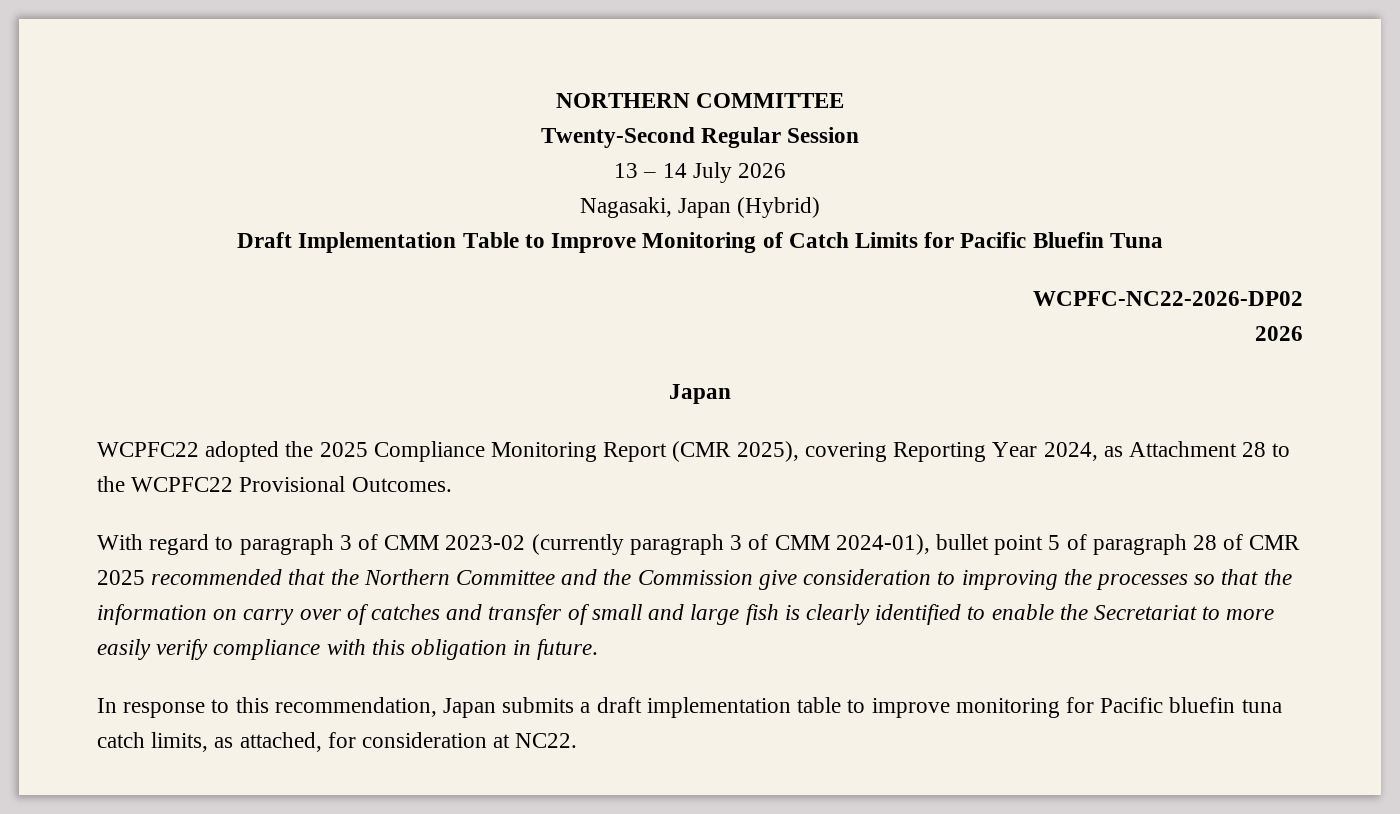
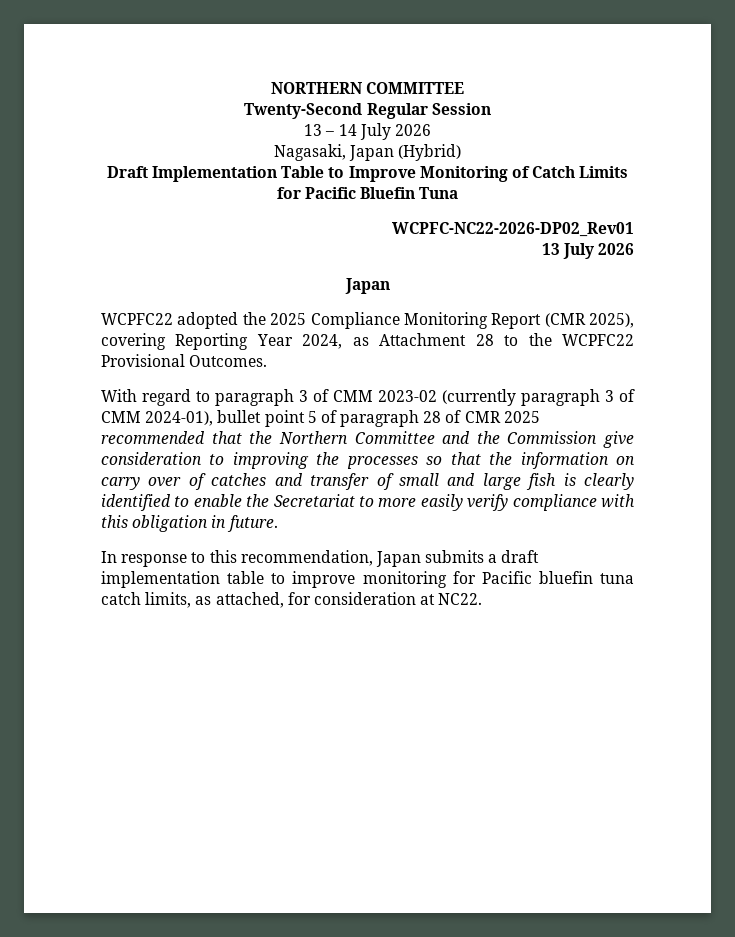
[1033,291,1303,306] WCPFC-NC22-2026-DP02 // -> [392,222,634,237] [541,243,594,259] WCPFC-NC22-2026-DP02_Rev01 // 13 July

